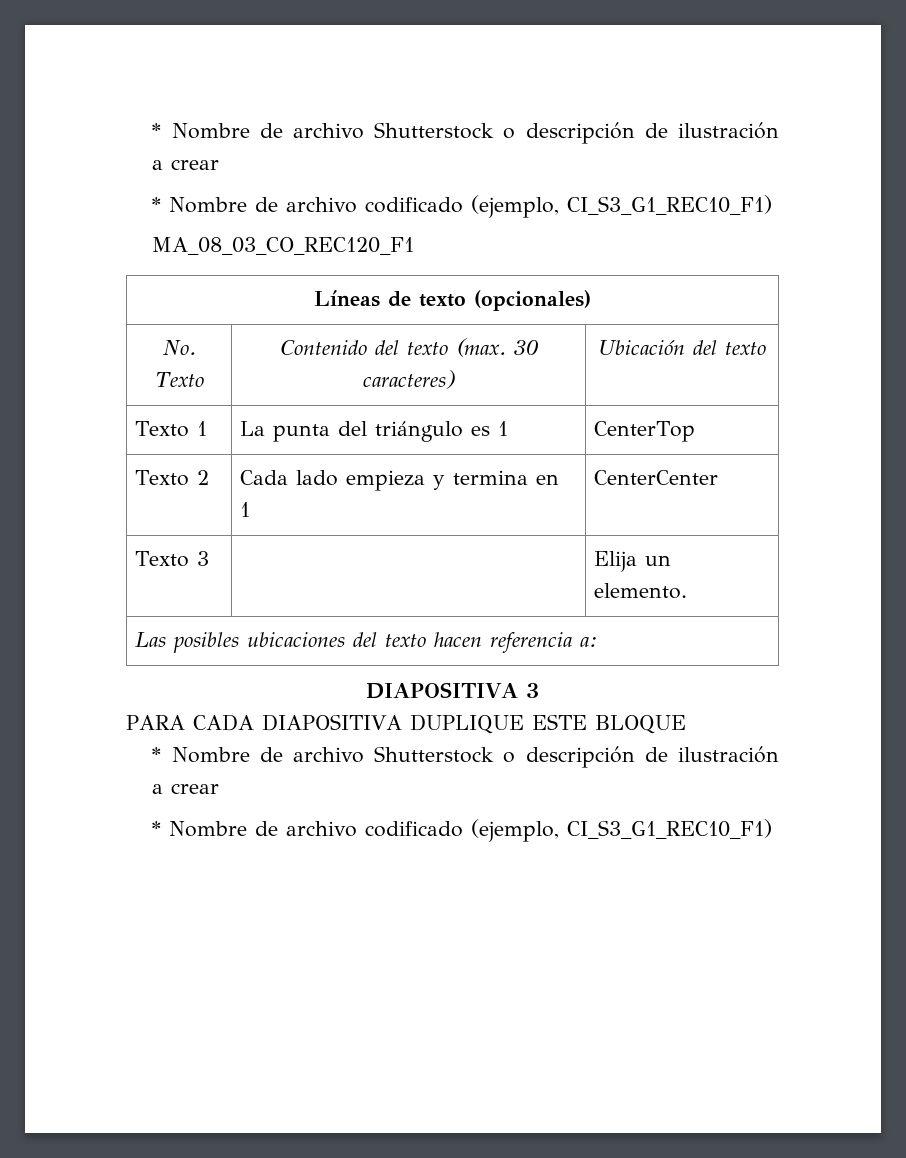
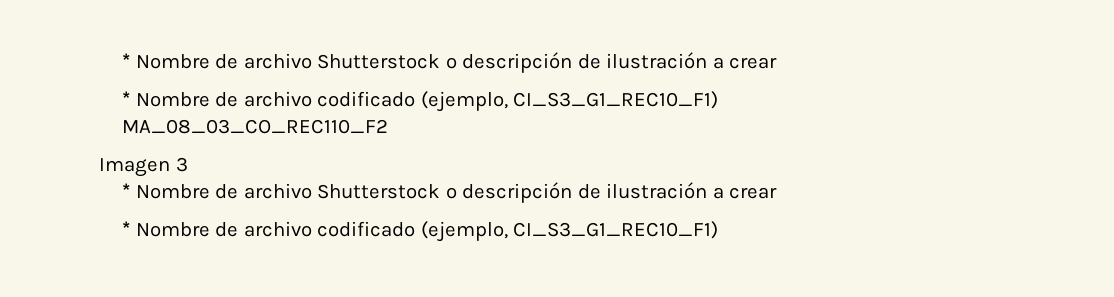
[152,237,415,255] [314,290,591,311] [162,340,196,355] [154,372,204,387] [279,338,539,357] [363,370,455,389] [598,340,766,356] [135,421,208,437] [240,421,509,442] [594,421,696,442] [135,470,210,486] [240,470,560,491] [240,502,251,517] [594,470,719,485] [135,551,210,567] [594,551,672,572] [594,583,688,599] [135,632,599,653] [365,682,540,699] [126,714,686,734] MA_08_03_CO_REC120_F1 // Líneas de texto (opcionales) // No. Texto | Contenido del texto (max. 30 caracteres) | Ubicación del texto // Texto 1 | La punta del triángulo es 1 | CenterTop // Texto 2 | Cada lado empieza y termina en 1 | CenterCenter // Texto 3 | | Elija un elemento. // Las posibles ubicaciones del texto hacen referencia a: // DIAPOSITIVA 3 // PARA CADA DIAPOSITIVA DUPLIQUE ESTE BLOQUE -> [122,119,389,134] [99,157,188,177] MA_08_03_CO_REC110_F2 // Imagen 3

